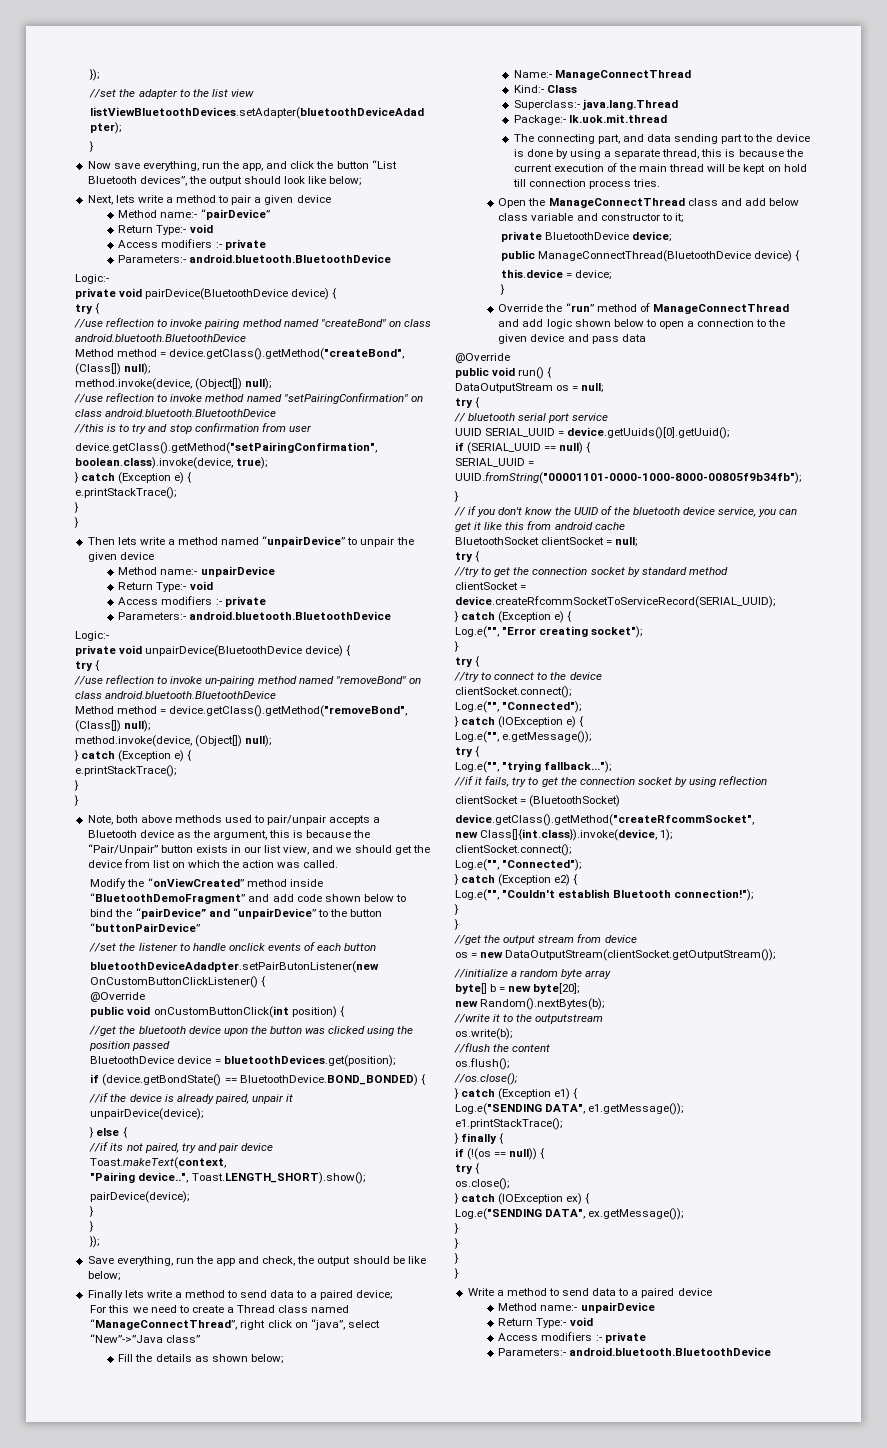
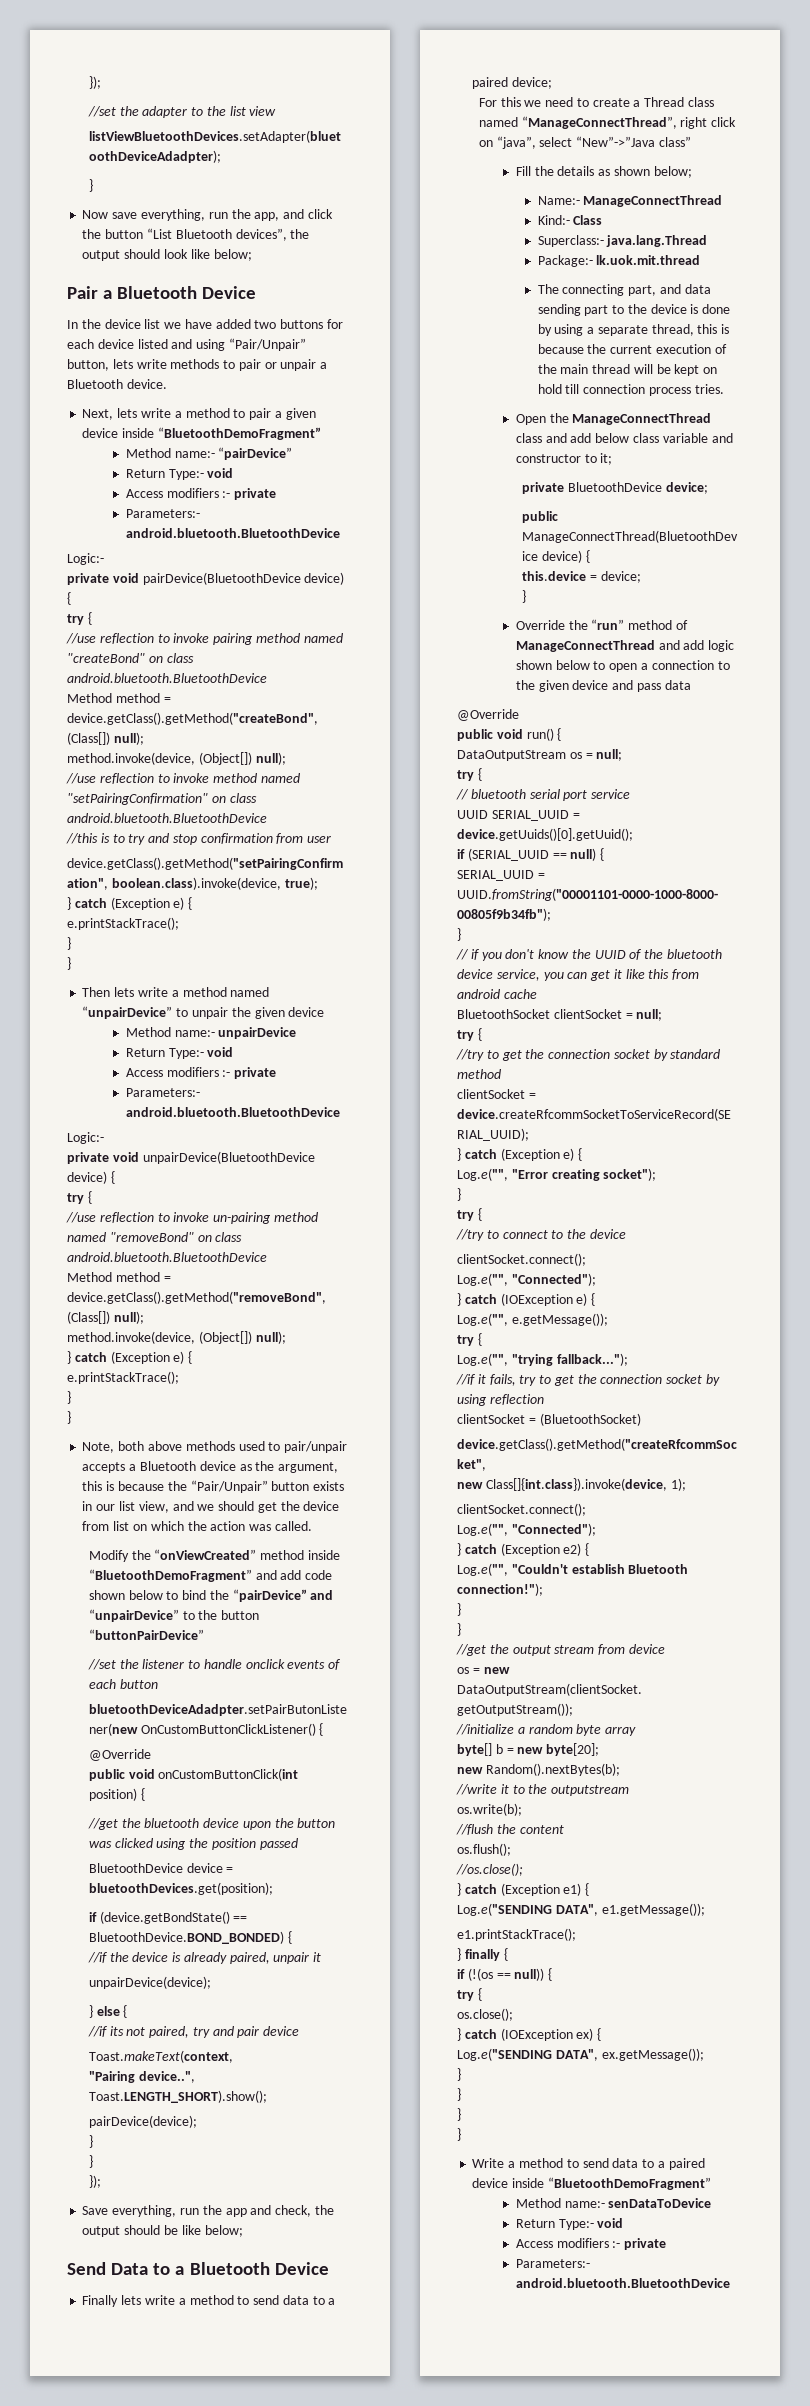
(363, 181) none -> [67,286,257,299] [67,319,344,329] [67,338,306,351] [67,359,328,371] [67,379,167,389] // Pair a Bluetooth Device // In the device list we have added two buttons for each device listed and using “Pair/Unpair” button, lets write methods to pair or unpair a Bluetooth device.
(331, 199) none -> [122,427,321,440] inside “BluetoothDemoFragment”
(121, 1276) none -> [67,2262,329,2275] // Send Data to a Bluetooth Device
[498,1302,655,1313] // Method name:- unpairDevice -> [512,2177,711,2190] [515,2198,712,2208] inside “BluetoothDemoFragment” // Method name:- senDataToDevice

